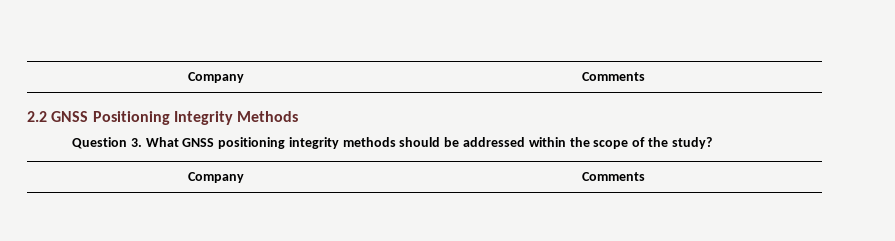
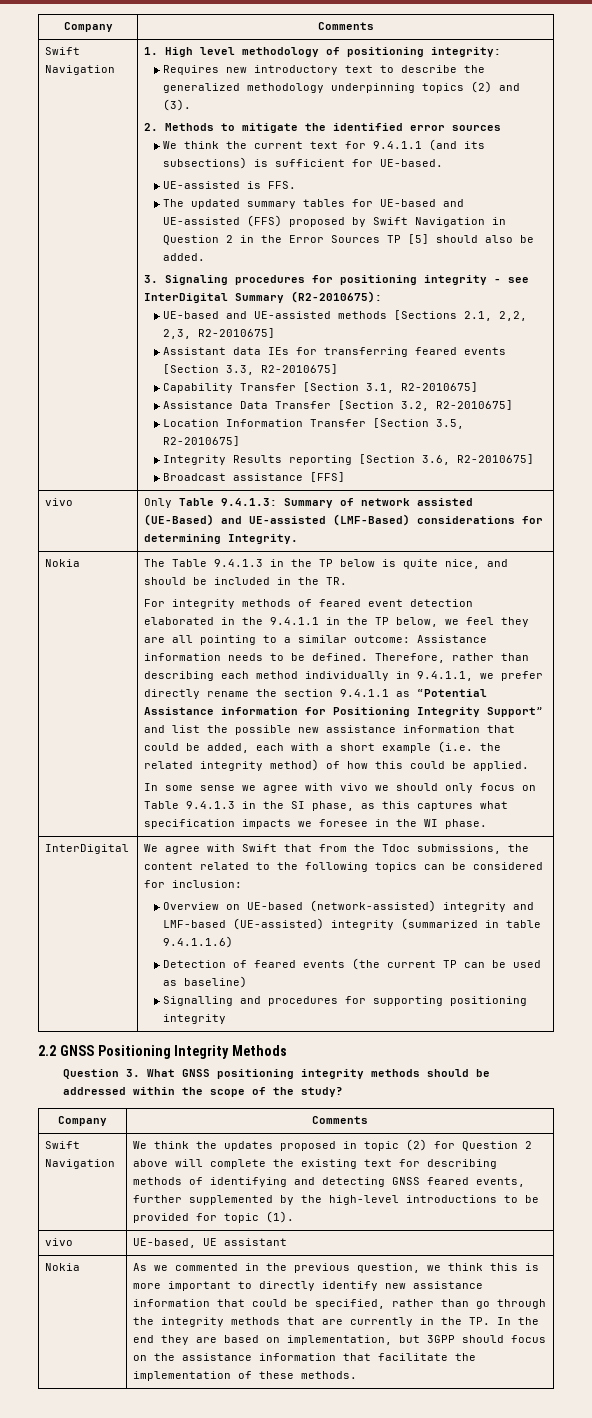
[188,72,244,83] [581,72,645,81] Company | Comments -> [63,22,113,32] [317,22,374,30] [44,47,80,55] [44,65,115,75] [143,47,501,57] [163,65,486,75] [163,81,521,93] [163,99,192,111] [143,123,501,133] [163,139,486,151] [163,157,444,169] [163,181,297,189] [163,199,465,209] [163,215,507,227] [163,234,535,245] [163,253,206,261] [143,275,529,285] [143,291,382,303] [163,310,528,321] [163,328,276,339] [163,347,507,357] [163,364,339,375] [163,382,479,393] [163,400,514,411] [163,418,465,429] [163,436,241,446] [163,454,535,465] [163,472,346,482] [44,498,73,506] [143,498,473,508] [143,514,543,526] [143,534,298,544] [44,559,80,567] [143,559,508,569] [143,577,347,585] [143,599,473,609] [143,617,529,627] [143,635,487,645] [143,653,529,663] [143,671,543,681] [143,689,487,699] [143,707,543,717] [143,725,515,735] [143,741,501,753] [143,759,529,771] [143,783,536,793] [143,801,508,811] [143,819,487,829] [44,844,129,854] [143,844,529,854] [143,862,543,872] [143,880,242,888] [163,900,535,912] [163,918,542,930] [163,936,234,948] [163,958,542,970] [163,976,248,988] [163,996,528,1006] [163,1014,227,1024] Company | Comments // Swift Navigation | 1. High level methodology of positioning integrity: // Requires new introductory text to describe the generalized methodology underpinning topics (2) and (3). // 2. Methods to mitigate the identified error sources // We think the current text for 9.4.1.1 (and its subsections) is sufficient for UE-based. // UE-assisted is FFS. // The updated summary tables for UE-based and UE-assisted (FFS) proposed by Swift Navigation in Question 2 in the Error Sources TP [5] should also be added. // 3. Signaling procedures for positioning integrity - see InterDigital Summary (R2-2010675): // UE-based and UE-assisted methods [Sections 2.1, 2,2, 2,3, R2-2010675] // Assistant data IEs for transferring feared events [Section 3.3, R2-2010675] // Capability Transfer [Section 3.1, R2-2010675] // Assistance Data Transfer [Section 3.2, R2-2010675] // Location Information Transfer [Section 3.5, R2-2010675] // Integrity Results reporting [Section 3.6, R2-2010675] // Broadcast assistance [FFS] // vivo | Only Table 9.4.1.3: Summary of network assisted (UE-Based) and UE-assisted (LMF-Based) considerations for determining Integrity. // Nokia | The Table 9.4.1.3 in the TP below is quite nice, and should be included in the TR. // For integrity methods of feared event detection elaborated in the 9.4.1.1 in the TP below, we feel they are all pointing to a similar outcome: Assistance information needs to be defined. Therefore, rather than describing each method individually in 9.4.1.1, we prefer directly rename the section 9.4.1.1 as “Potential Assistance information for Positioning Integrity Support” and list the possible new assistance information that could be added, each with a short example (i.e. the related integrity method) of how this could be applied. // In some sense we agree with vivo we should only focus on Table 9.4.1.3 in the SI phase, as this captures what specification impacts we foresee in the WI phase. // InterDigital | We agree with Swift that from the Tdoc submissions, the content related to the following topics can be considered for inclusion: // Overview on UE-based (network-assisted) integrity and LMF-based (UE-assisted) integrity (summarized in table 9.4.1.1.6) // Detection of feared events (the current TP can be used as baseline) // Signalling and procedures for supporting positioning integrity
(645, 176) none -> [44,1141,80,1149] [44,1159,115,1169] [132,1139,532,1151] [132,1159,497,1169] [132,1177,525,1187] [132,1195,539,1205] [132,1211,294,1223] [44,1238,73,1246] [132,1238,287,1248] [44,1263,80,1271] [132,1263,539,1273] [132,1281,483,1291] [132,1299,546,1309] [132,1317,539,1327] [132,1335,546,1345] [132,1353,476,1361] [132,1371,357,1381] // Swift Navigation | We think the updates proposed in topic (2) for Question 2 above will complete the existing text for describing methods of identifying and detecting GNSS feared events, further supplemented by the high-level introductions to be provided for topic (1). // vivo | UE-based, UE assistant // Nokia | As we commented in the previous question, we think this is more important to directly identify new assistance information that could be specified, rather than go through the integrity methods that are currently in the TP. In the end they are based on implementation, but 3GPP should focus on the assistance information that facilitate the implementation of these methods.

